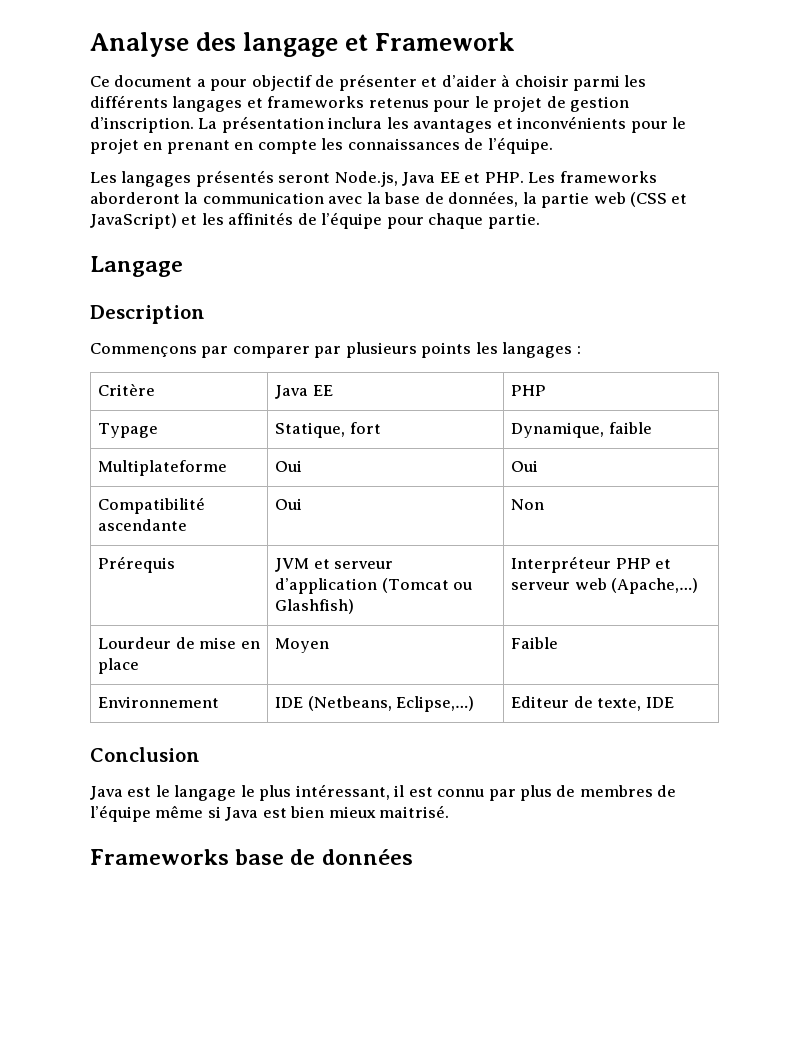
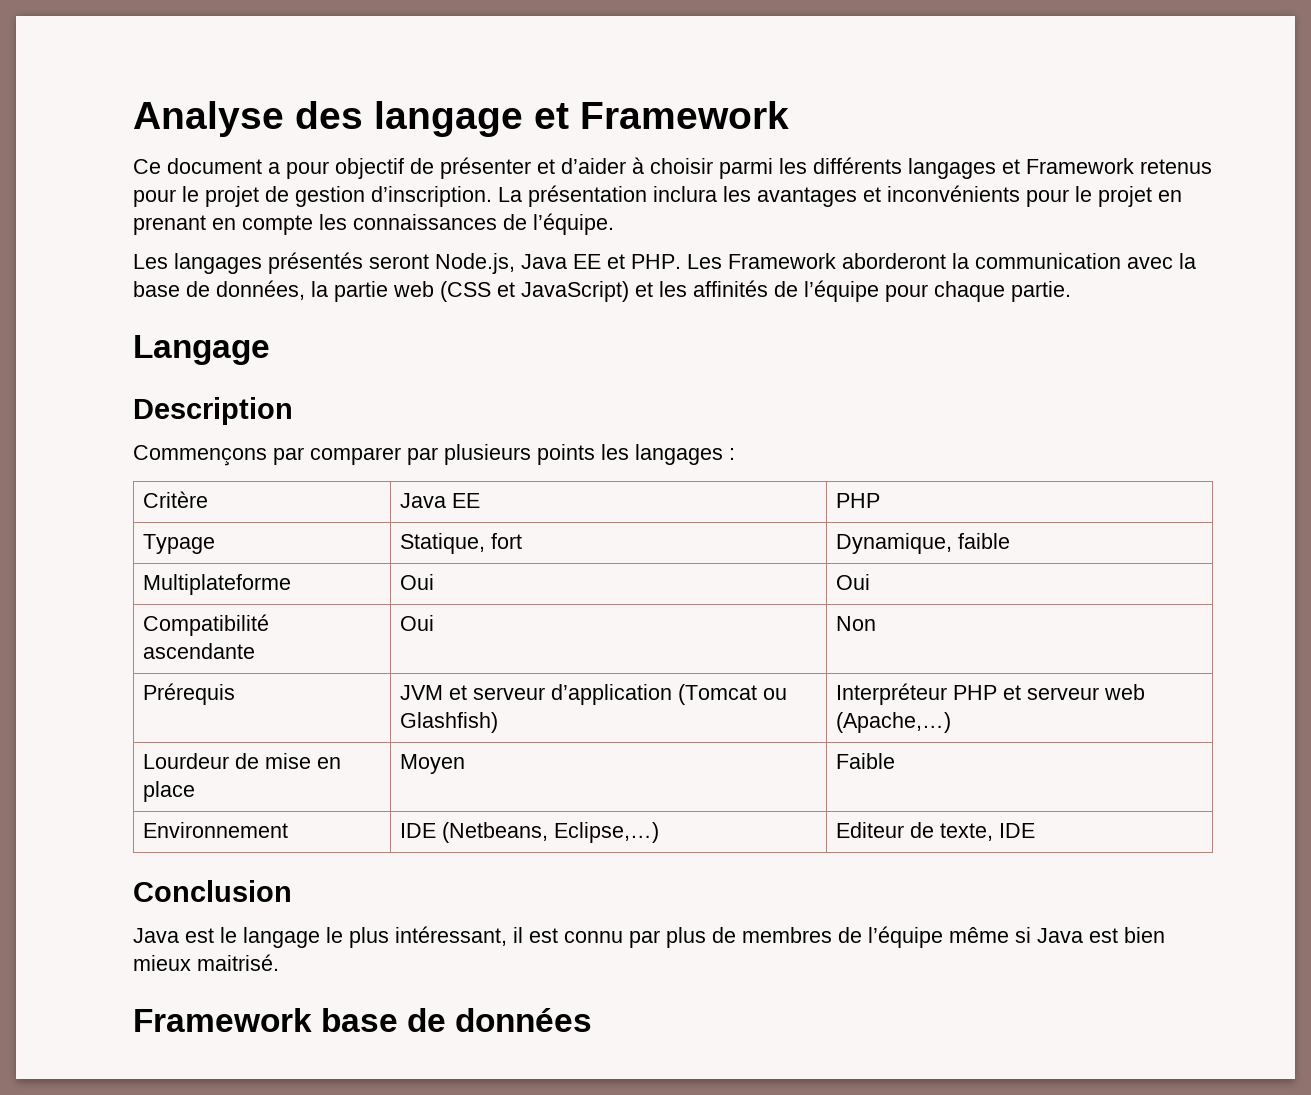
[267,96,365,108] frameworks -> [1026,158,1134,174] Framework
[559,171,657,183] frameworks -> [728,253,836,269] Framework
[90,849,229,865] Frameworks -> [133,1008,312,1032] Framework

